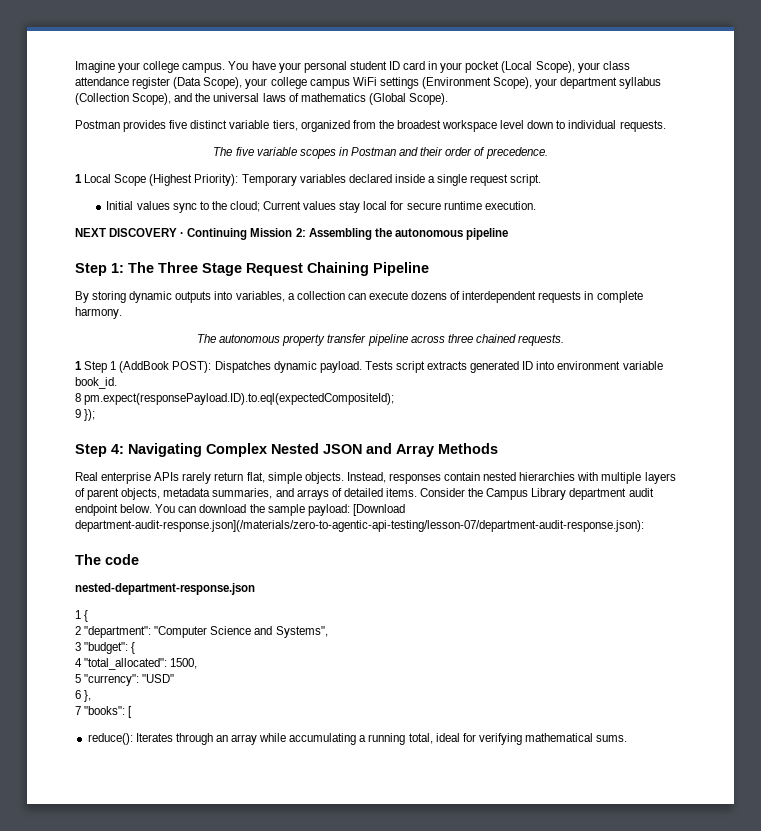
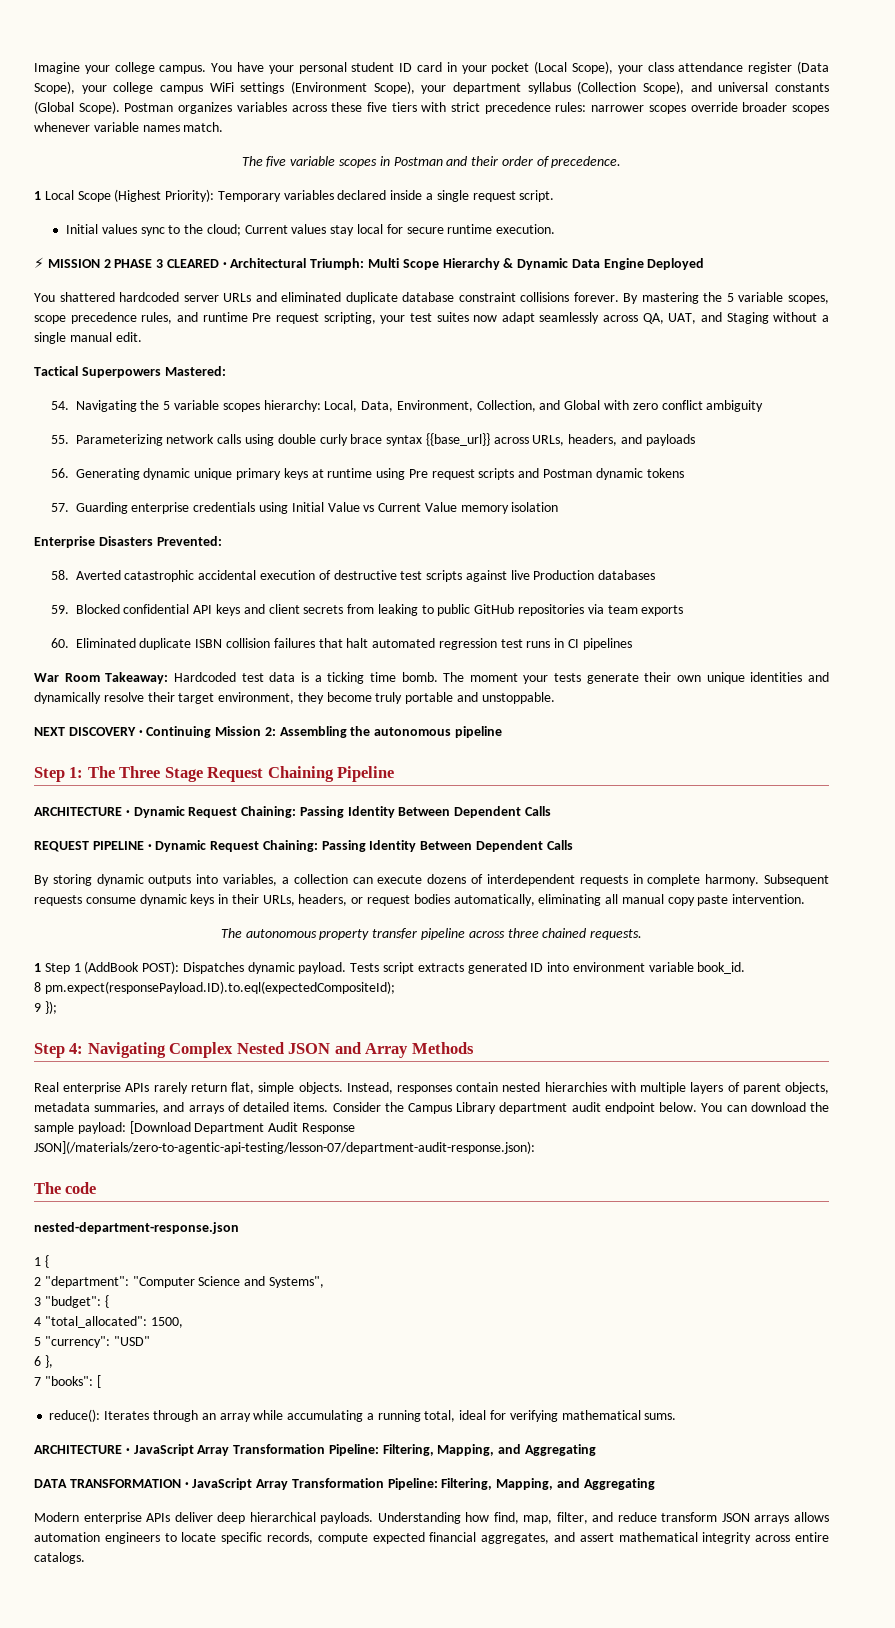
[195,93,448,105] [75,120,666,132] the universal laws of mathematics (Global Scope). // Postman provides five distinct variable tiers, organized from the broadest workspace level down to individual requests. -> [718,82,829,92] [34,101,830,114] [34,122,224,132] universal constants (Global Scope). Postman organizes variables across these five tiers with strict precedence rules: narrower scopes override broader scopes whenever variable names match.
(536, 205) none -> [34,257,705,270] [34,292,829,304] [34,312,829,324] [34,332,142,344] [34,366,226,378] [50,400,764,412] [50,433,695,446] [50,468,684,480] [50,502,559,514] [34,536,222,548] [50,570,656,582] [50,604,684,616] [50,638,632,650] [34,672,829,684] [34,692,555,704] // ⚡ MISSION 2 PHASE 3 CLEARED · Architectural Triumph: Multi Scope Hierarchy & Dynamic Data Engine Deployed // You shattered hardcoded server URLs and eliminated duplicate database constraint collisions forever. By mastering the 5 variable scopes, scope precedence rules, and runtime Pre request scripting, your test suites now adapt seamlessly across QA, UAT, and Staging without a single manual edit. // Tactical Superpowers Mastered: // 54. Navigating the 5 variable scopes hierarchy: Local, Data, Environment, Collection, and Global with zero conflict ambiguity // 55. Parameterizing network calls using double curly brace syntax {{base_url}} across URLs, headers, and payloads // 56. Generating dynamic unique primary keys at runtime using Pre request scripts and Postman dynamic tokens // 57. Guarding enterprise credentials using Initial Value vs Current Value memory isolation // Enterprise Disasters Prevented: // 58. Averted catastrophic accidental execution of destructive test scripts against live Production databases // 59. Blocked confidential API keys and client secrets from leaking to public GitHub repositories via team exports // 60. Eliminated duplicate ISBN collision failures that halt automated regression test runs in CI pipelines // War Room Takeaway: Hardcoded test data is a ticking time bomb. The moment your tests generate their own unique identities and dynamically resolve their target environment, they become truly portable and unstoppable.
(429, 269) none -> [34,806,552,818] [34,840,573,852] // ARCHITECTURE · Dynamic Request Chaining: Passing Identity Between Dependent Calls // REQUEST PIPELINE · Dynamic Request Chaining: Passing Identity Between Dependent Calls
(122, 313) none -> [764,874,830,886] [34,894,806,906] Subsequent requests consume dynamic keys in their URLs, headers, or request bodies automatically, eliminating all manual copy paste intervention.
[75,520,644,532] department-audit-response.json](/materials/zero-to-agentic-api-testing/lesson-07/department-audit-response.json): -> [194,1122,355,1134] [34,1141,535,1154] Department Audit Response JSON](/materials/zero-to-agentic-api-testing/lesson-07/department-audit-response.json):
(628, 738) none -> [34,1444,597,1456] [34,1478,655,1490] [34,1512,829,1524] [34,1532,829,1544] [34,1552,85,1564] // ARCHITECTURE · JavaScript Array Transformation Pipeline: Filtering, Mapping, and Aggregating // DATA TRANSFORMATION · JavaScript Array Transformation Pipeline: Filtering, Mapping, and Aggregating // Modern enterprise APIs deliver deep hierarchical payloads. Understanding how find, map, filter, and reduce transform JSON arrays allows automation engineers to locate specific records, compute expected financial aggregates, and assert mathematical integrity across entire catalogs.

